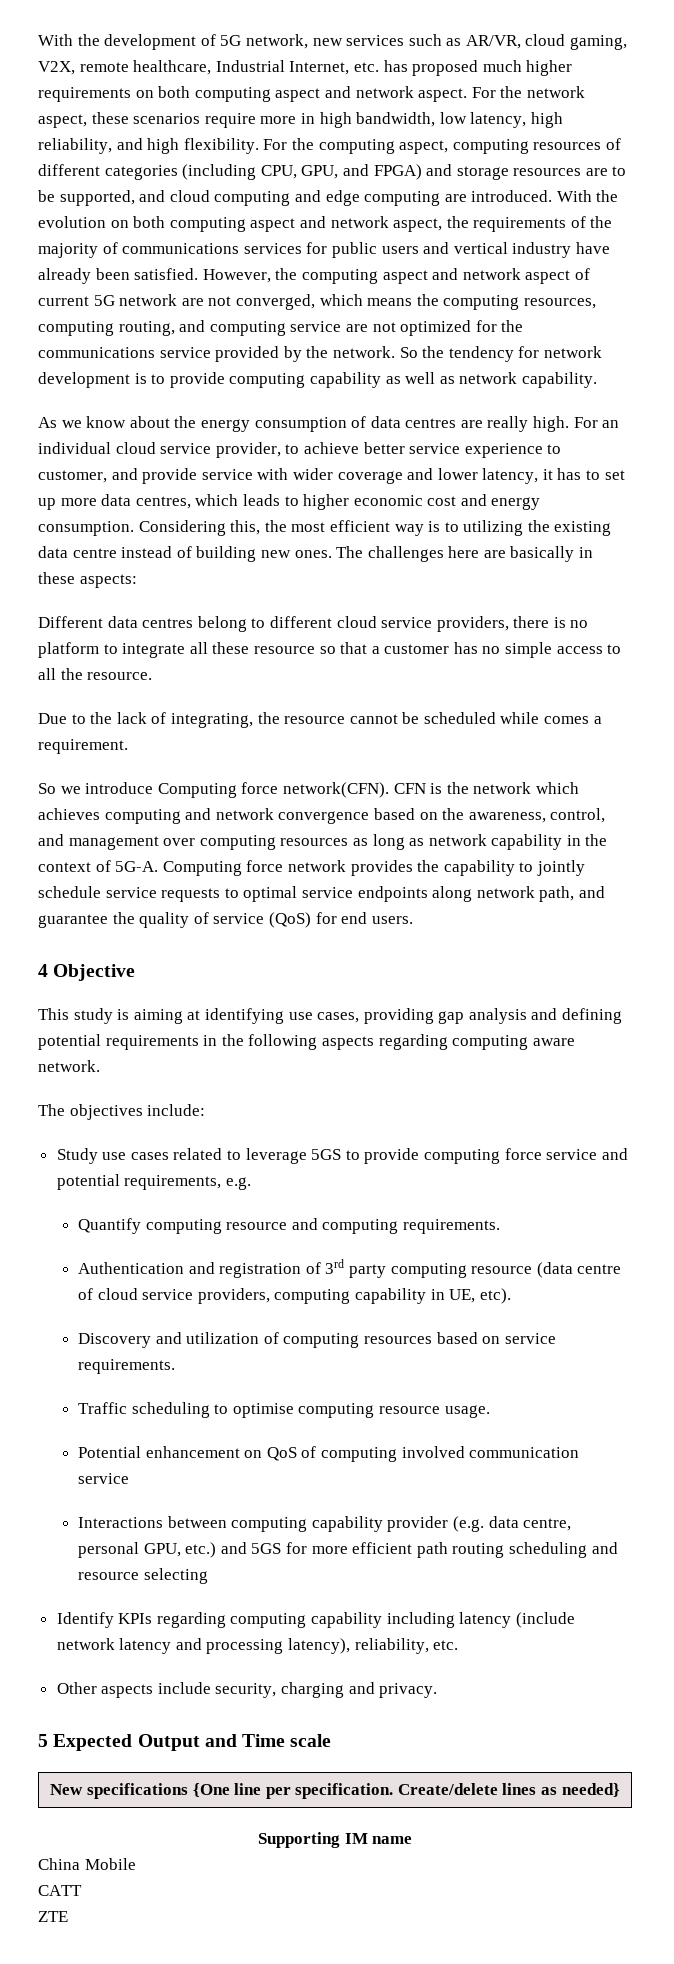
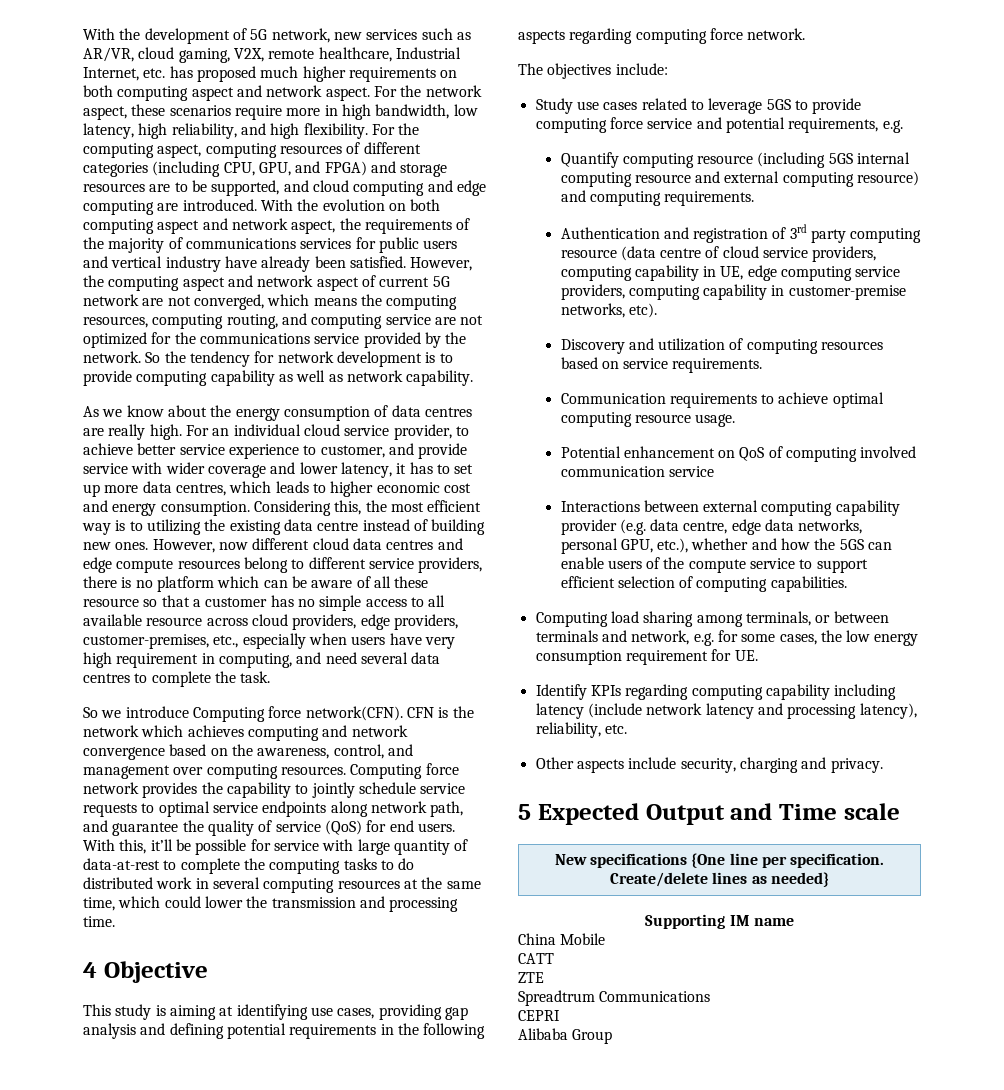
[336,546,594,562] [38,572,137,588] [38,616,194,628] The challenges here are basically in these aspects: // Different data centres -> [152,538,463,553] [83,557,240,573] However, now different cloud data centres and edge compute resources
[336,616,377,628] cloud -> (366, 563) none
[103,643,186,658] to integrate -> [217,576,371,588] which can be aware of
[60,668,153,680] [38,712,602,728] [38,739,128,754] the resource. // Due to the lack of integrating, the resource cannot be scheduled while comes a requirement. -> [83,614,458,630] [83,633,455,649] [83,652,441,668] [83,671,271,687] available resource across cloud providers, edge providers, customer-premises, etc., especially when users have very high requirement in computing, and need several data centres to complete the task.
[280,834,608,850] [38,860,159,872] resources as long as network capability in the context of 5G-A. -> [280,766,346,775] resources.
(413, 920) none -> [83,839,469,855] [83,858,415,874] [83,877,481,893] [83,896,459,912] [83,916,115,927] With this, it’ll be possible for service with large quantity of data-at-rest to complete the computing tasks to do distributed work in several computing resources at the same time, which could lower the transmission and processing time.
[532,1038,575,1046] aware -> [709,28,743,40] force
(288, 1226) none -> [757,152,911,168] [560,171,920,187] (including 5GS internal computing resource and external computing resource)
(476, 1296) none -> [747,265,901,281] [560,284,906,300] [560,303,625,318] edge computing service providers, computing capability in customer-premise networks,
[78,1402,294,1418] Traffic scheduling to optimise -> [560,392,884,408] Communication requirements to achieve optimal
(227, 1522) none -> [703,500,759,512] external
[78,1542,618,1558] [78,1568,208,1584] personal GPU, etc.) and 5GS for more efficient path routing scheduling and resource selecting -> [731,519,863,535] [560,538,893,554] [560,557,868,573] [560,576,847,592] [535,611,889,627] [535,630,919,646] [535,649,758,665] edge data networks, personal GPU, etc.), whether and how the 5GS can enable users of the compute service to support efficient selection of computing capabilities. // Computing load sharing among terminals, or between terminals and network, e.g. for some cases, the low energy consumption requirement for UE.
(68, 1916) none -> [518,990,711,1006] [518,1010,560,1021] [518,1028,613,1044] // Spreadtrum Communications // CEPRI // Alibaba Group

